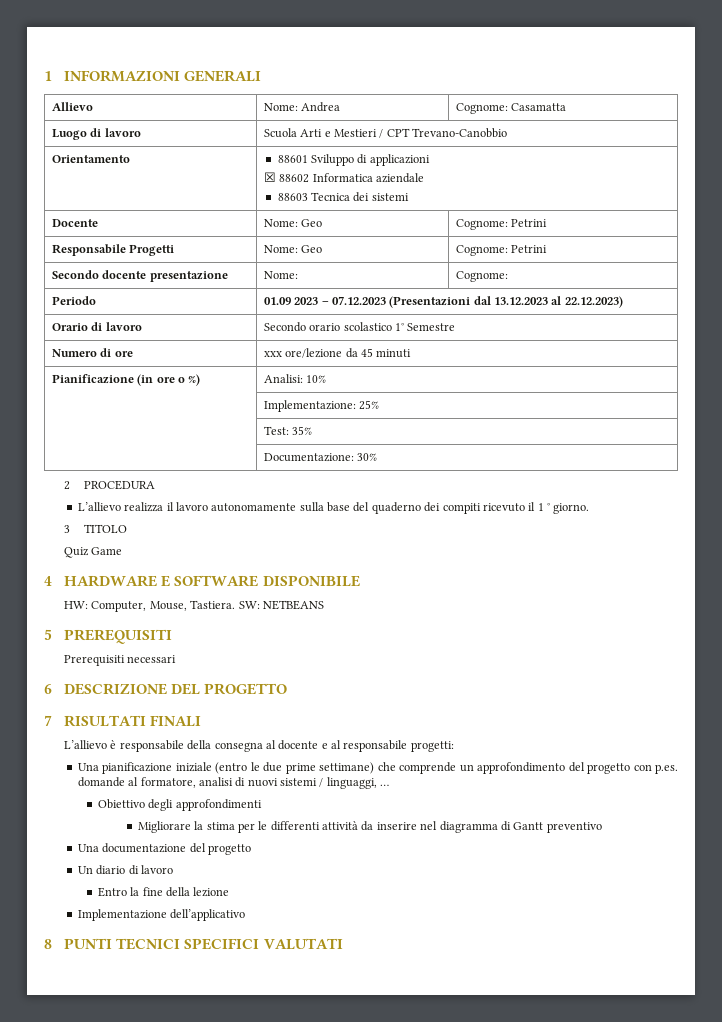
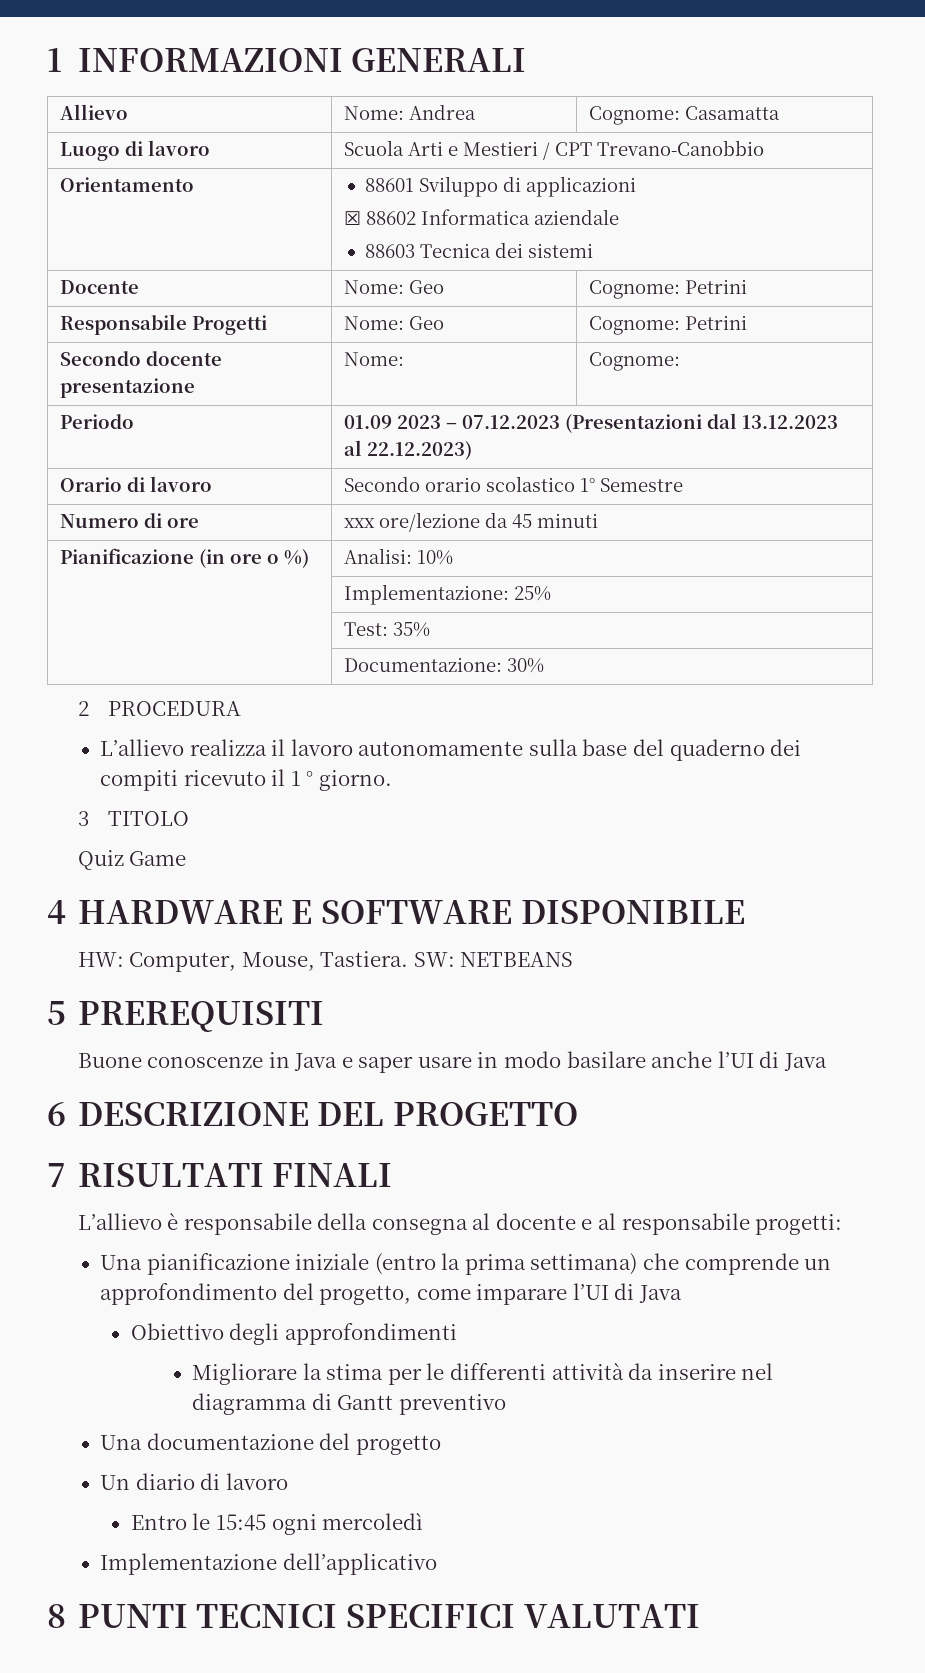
[64,655,177,666] Prerequisiti necessari -> [77,1051,827,1073] Buone conoscenze in Java e saper usare in modo basilare anche l’UI di Java
[250,762,375,774] le due prime settimane) -> [441,1253,638,1275] la prima settimana)
[587,763,679,774] [77,777,390,789] progetto con p.es. domande al formatore, analisi di nuovi sistemi / linguaggi, … -> [319,1283,682,1305] progetto, come imparare l’UI di Java
[130,887,230,897] la fine della lezione -> [192,1513,424,1535] le 15:45 ogni mercoledì

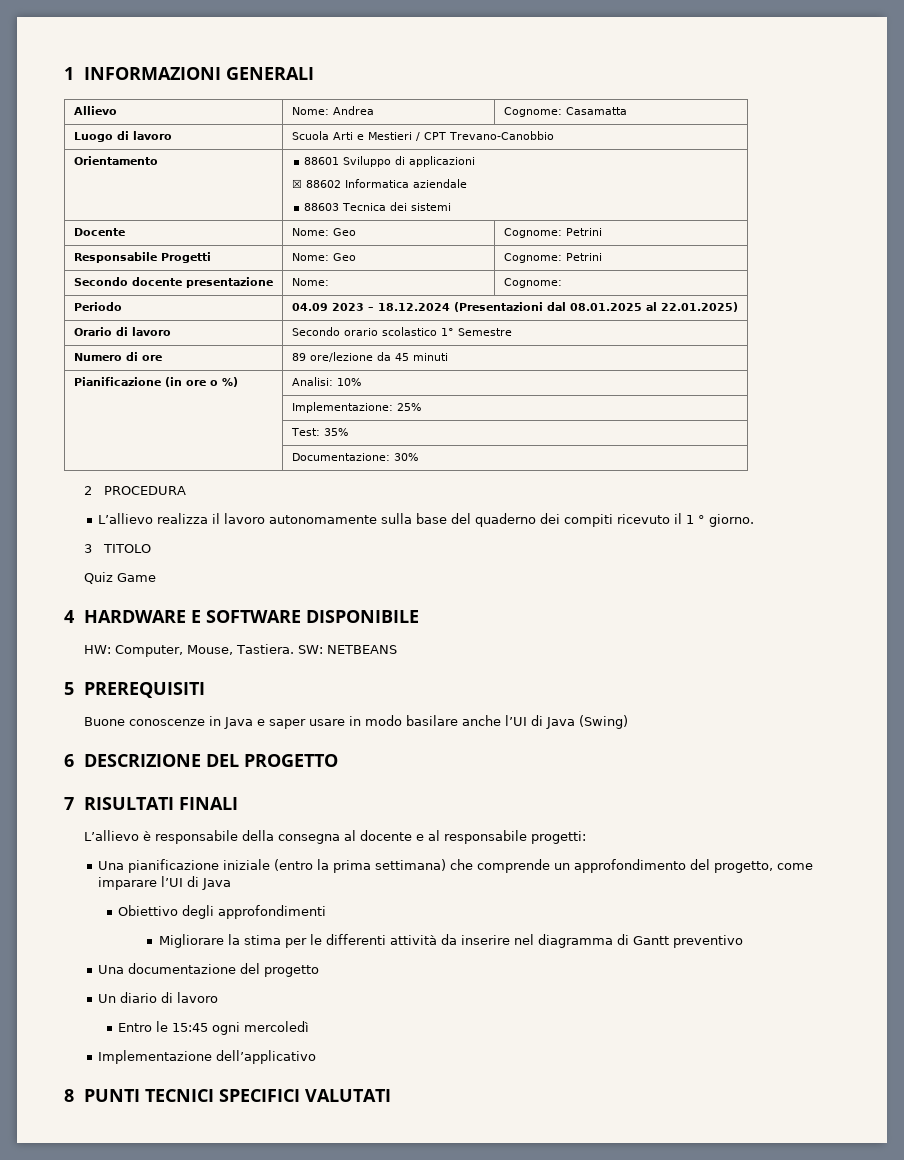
[344,415,393,429] 01.09 -> [291,303,328,311] 04.09
[462,415,561,429] 07.12.2023 -> [377,303,450,311] 18.12.2024
[742,415,839,429] [344,440,473,460] 13.12.2023 al 22.12.2023) -> [569,302,738,312] 08.01.2025 al 22.01.2025)
[344,518,376,528] xxx -> [291,353,306,361] 89
(827, 1062) none -> [579,715,629,729] (Swing)

